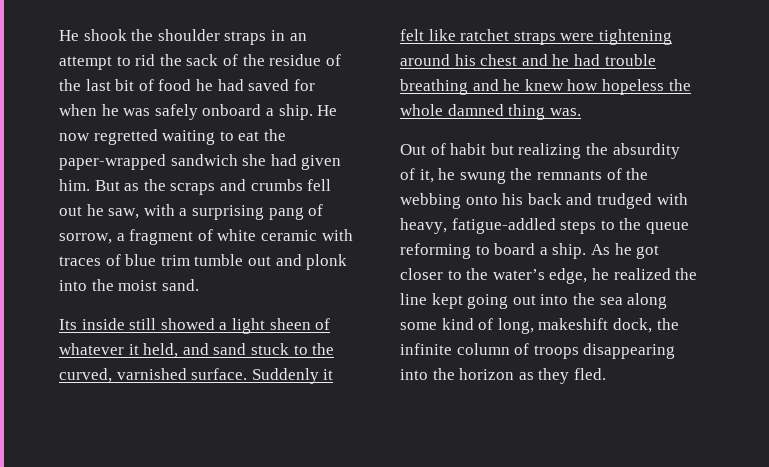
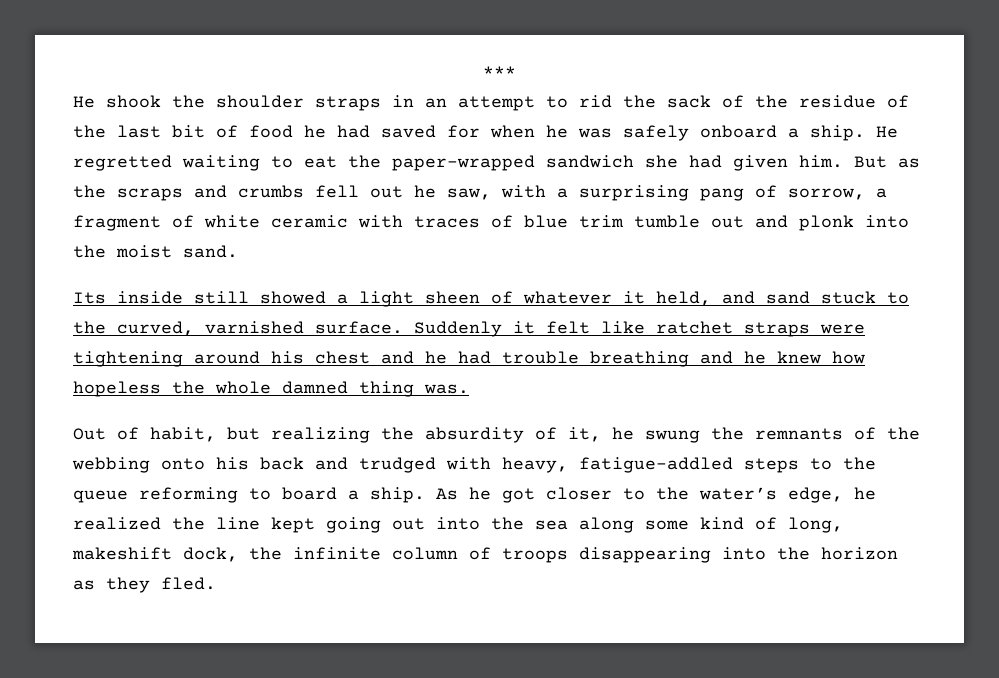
(59, 35) none -> [483,66,516,77] *** //
[59,133,90,141] now -> (898, 132) none
[450,143,487,155] habit -> [150,427,216,442] habit,

